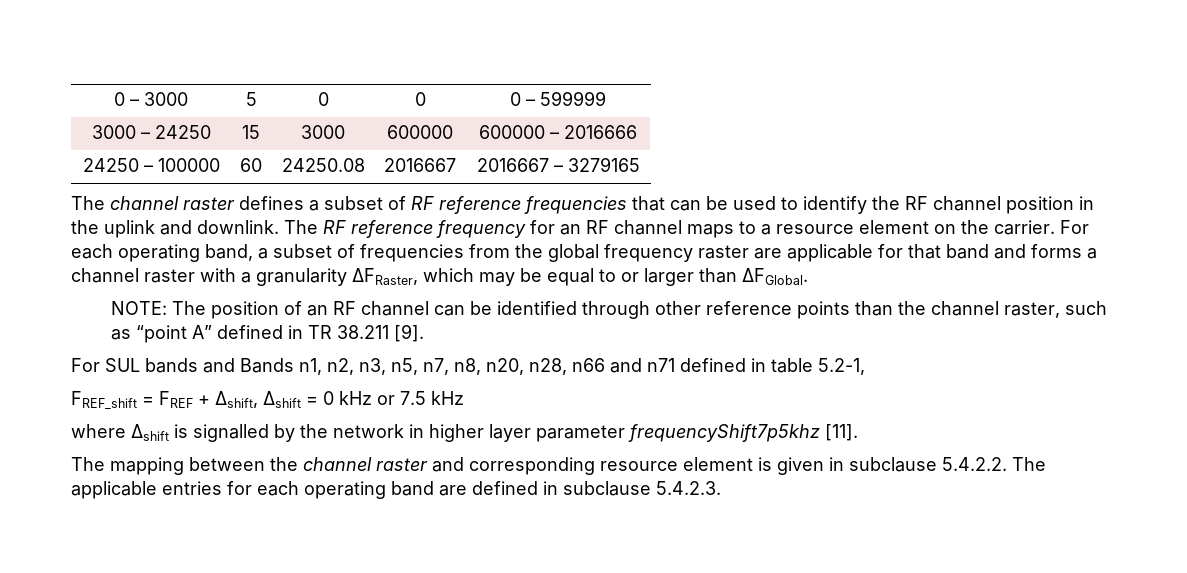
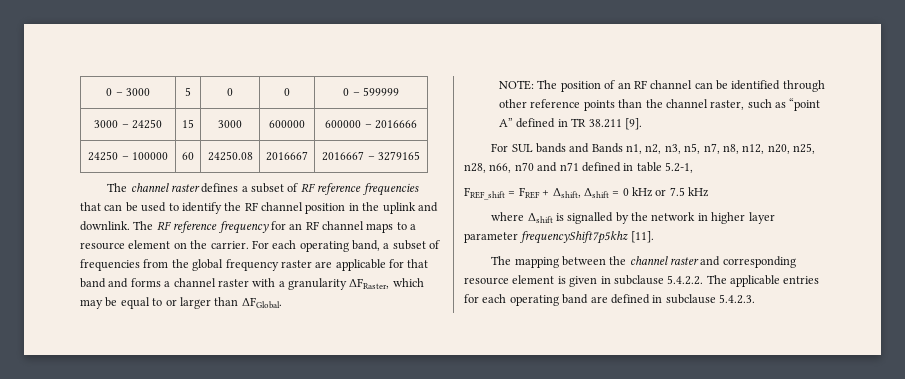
[486,358,605,375] n20, n28, n66 -> [742,143,816,154] [464,162,534,173] n12, n20, n25, n28, n66, n70

